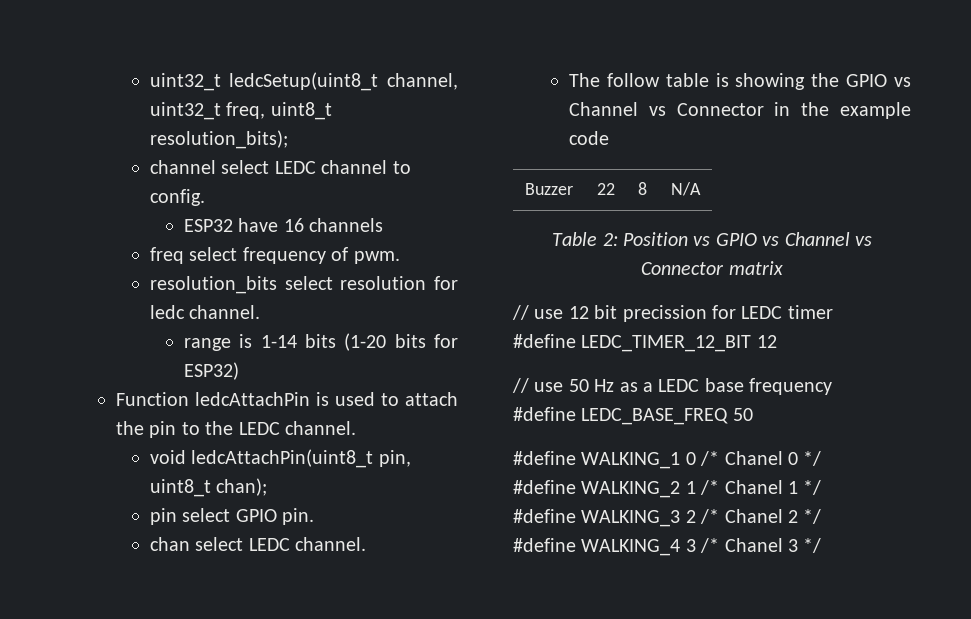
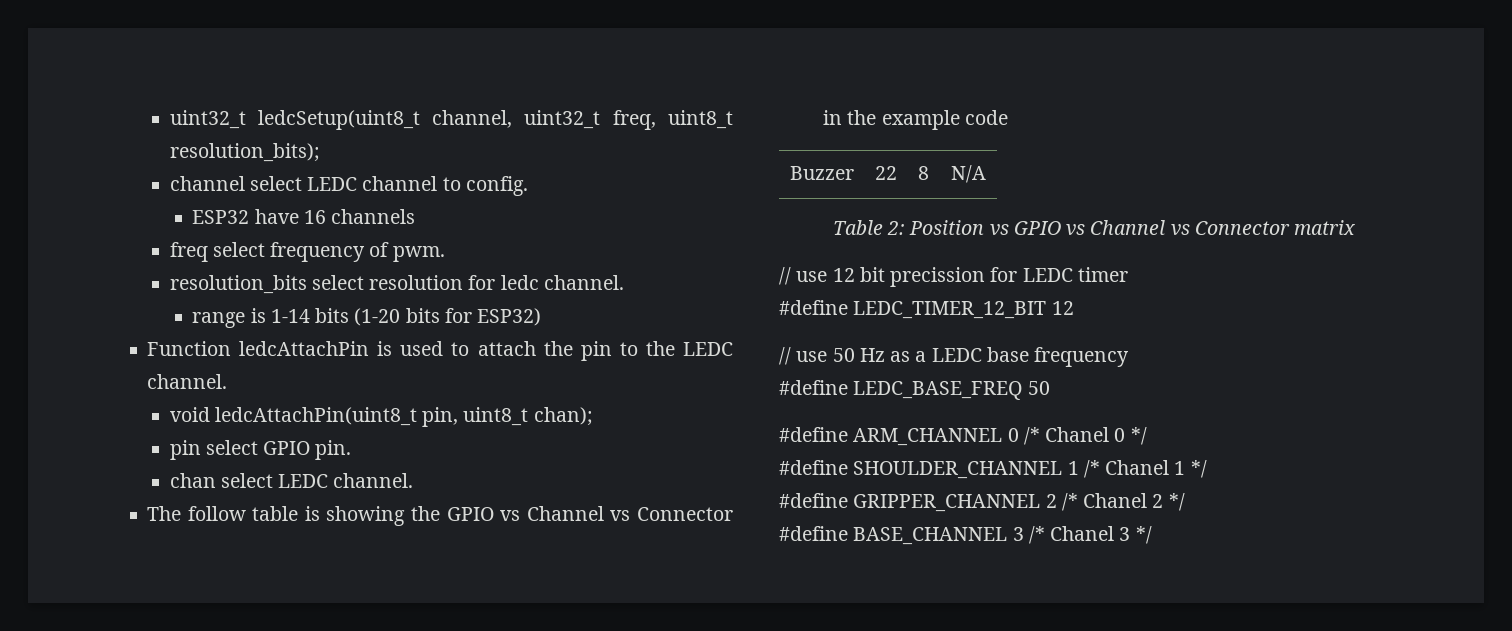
[581,452,681,469] WALKING_1 -> [853,428,1003,446] ARM_CHANNEL
[581,481,681,498] WALKING_2 -> [853,461,1063,479] SHOULDER_CHANNEL
[581,510,681,527] WALKING_3 -> [853,494,1041,512] GRIPPER_CHANNEL
[581,539,681,556] WALKING_4 -> [853,527,1008,545] BASE_CHANNEL

